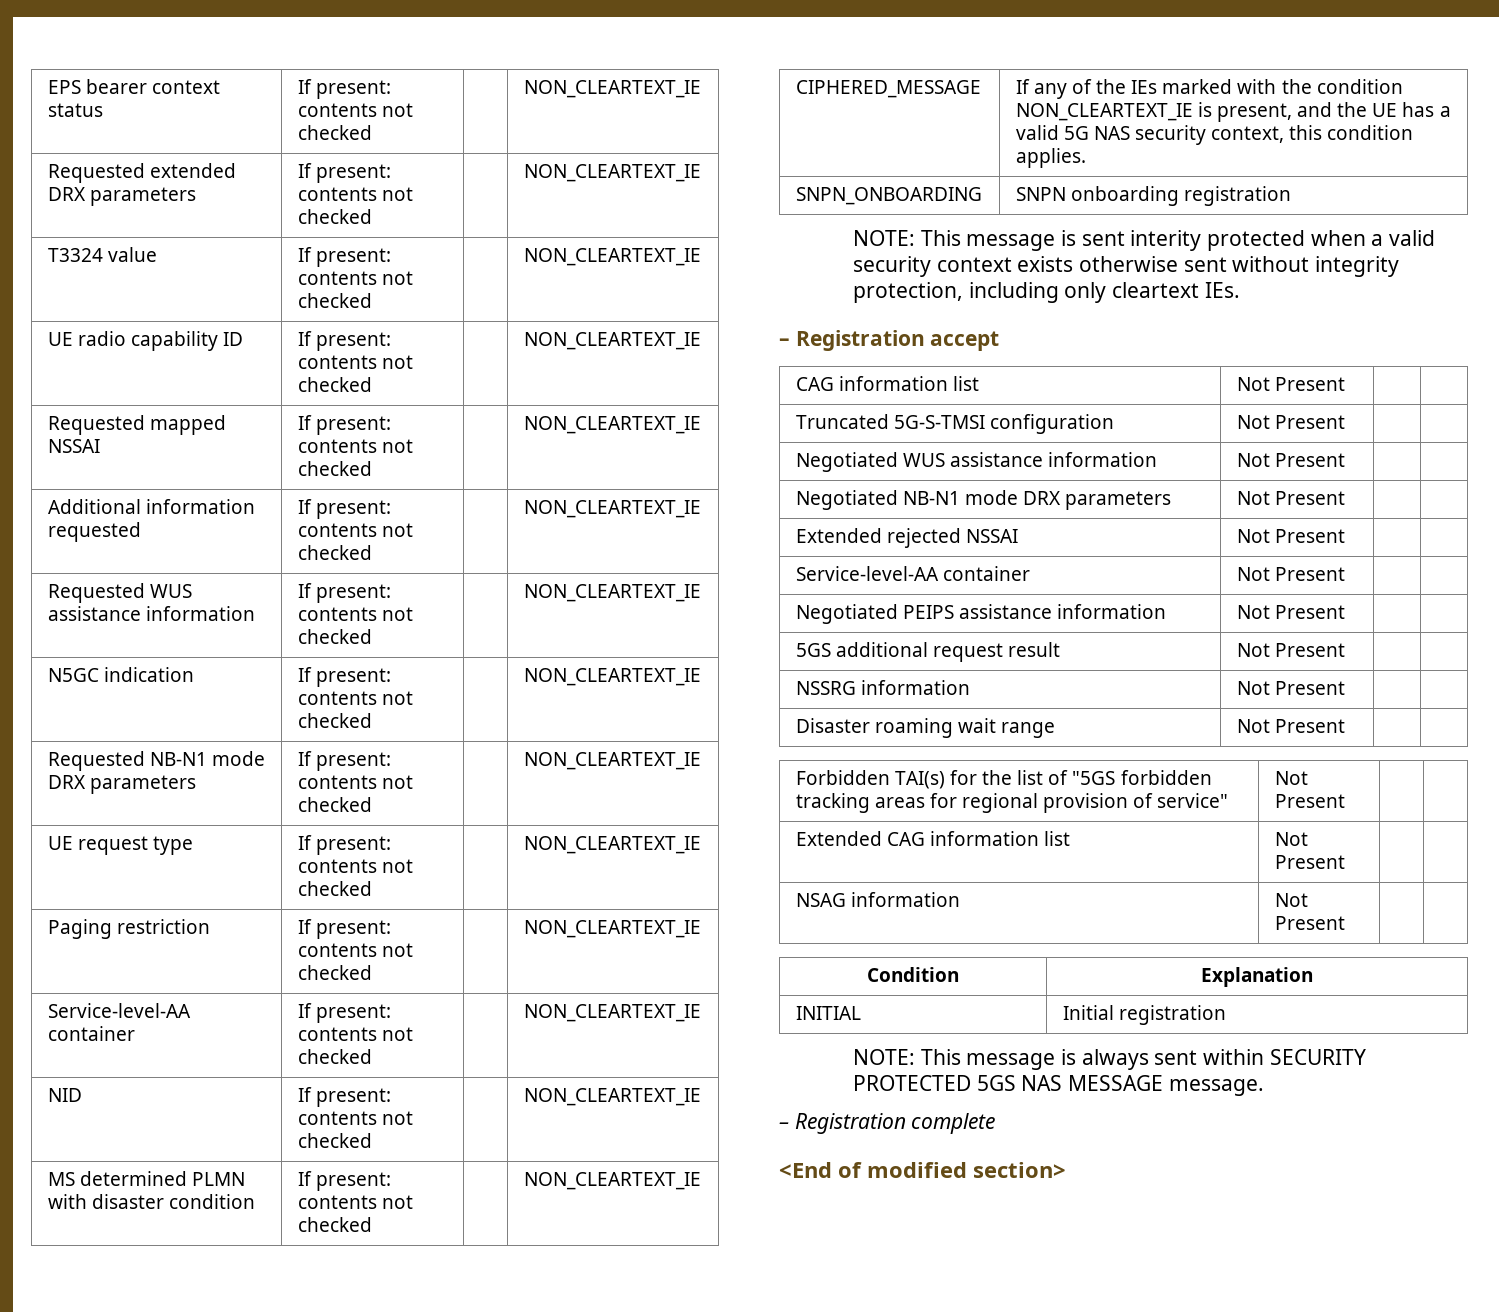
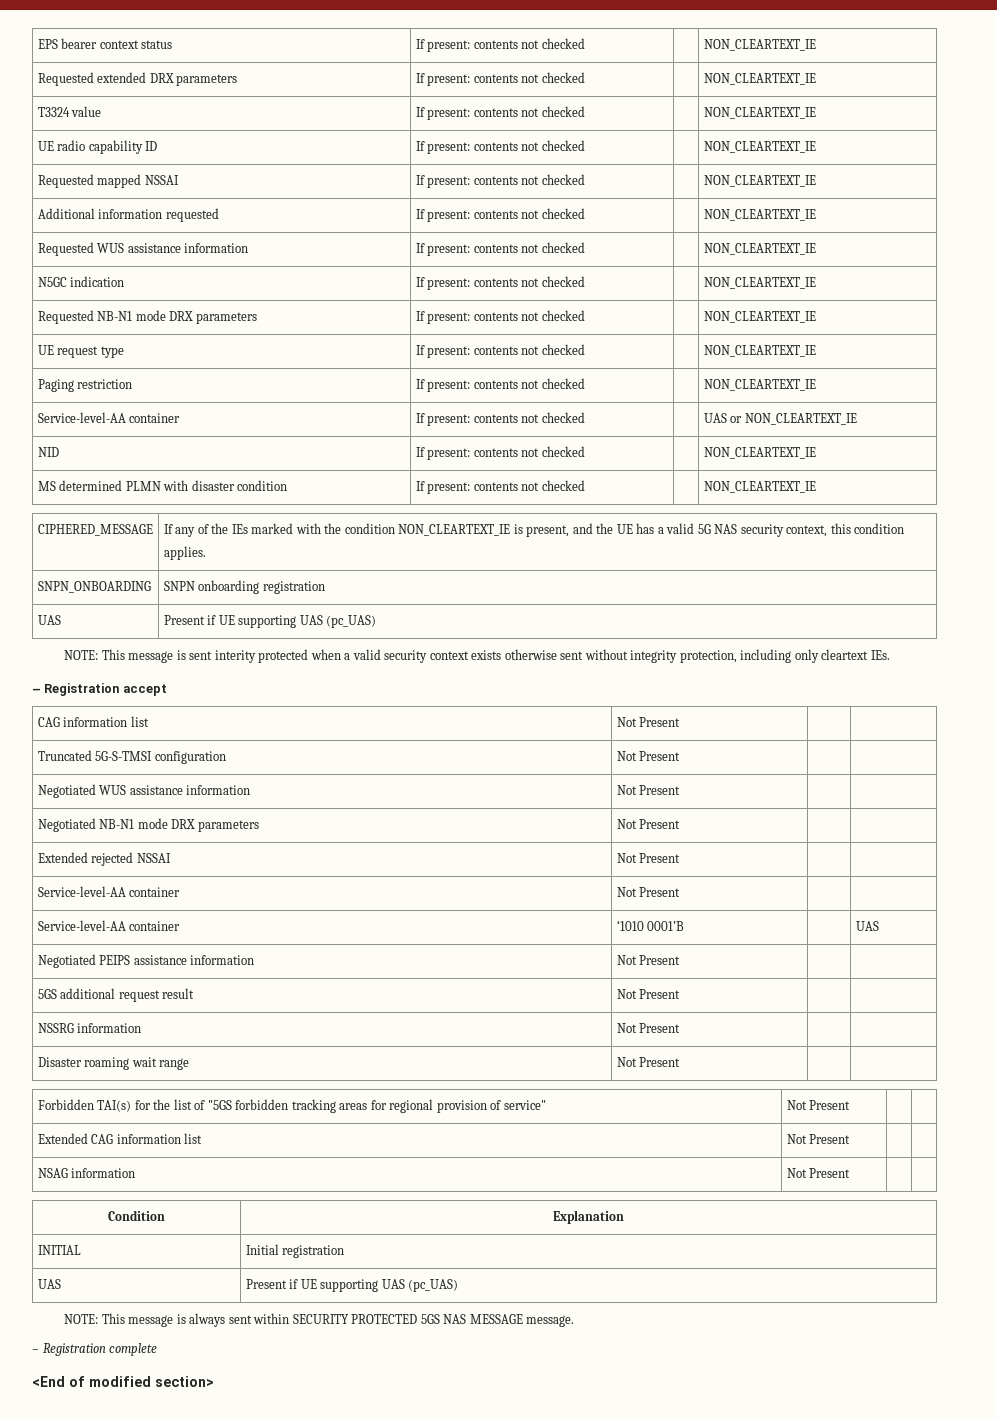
(372, 1056) none -> [703,413,743,423] UAS or
(1291, 196) none -> [37,615,61,625] [163,615,377,628] // UAS | Present if UE supporting UAS (pc_UAS)
(1345, 574) none -> [37,920,181,931] [616,920,685,931] [855,921,879,931] // Service-level-AA container | ‘1010 0001’B | | UAS
(1226, 1015) none -> [37,1279,61,1289] [245,1279,459,1292] // UAS | Present if UE supporting UAS (pc_UAS)

